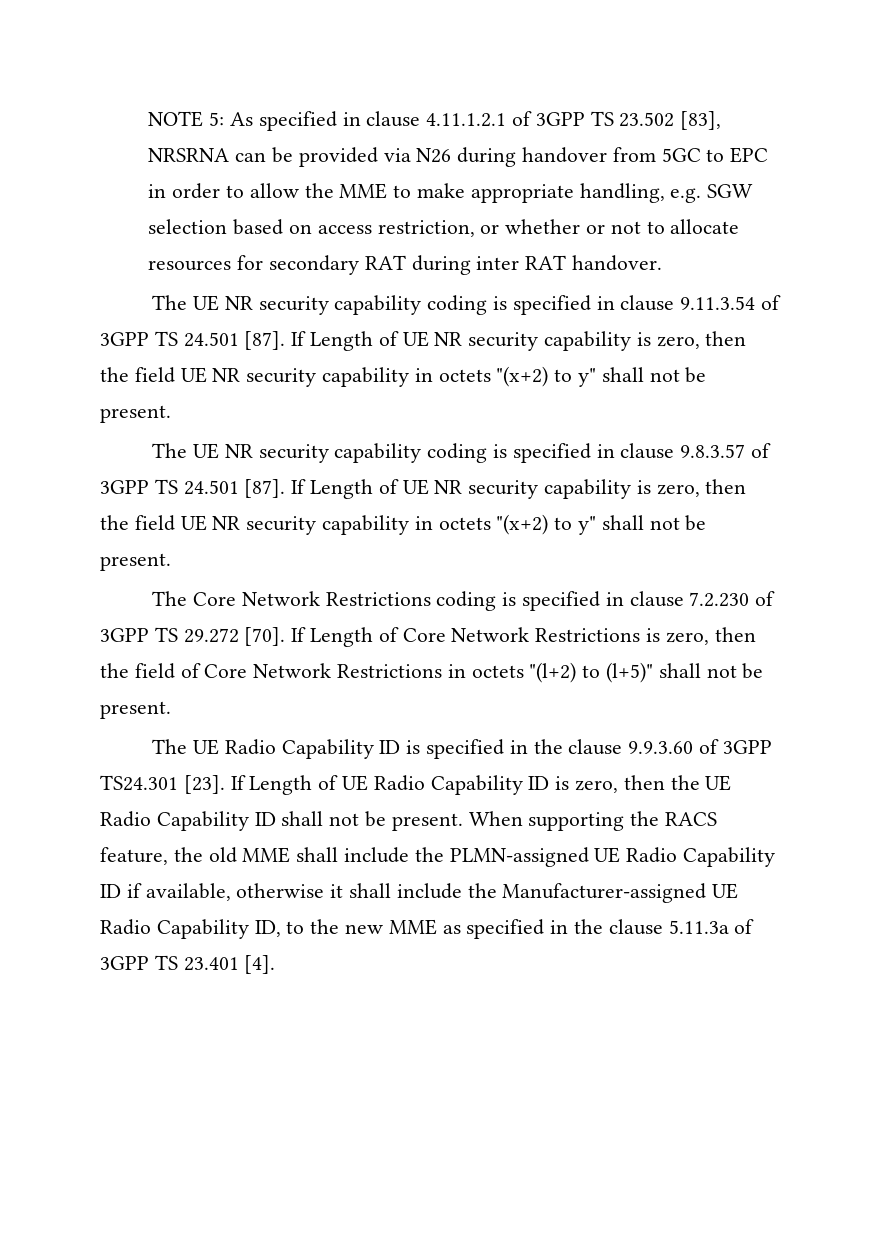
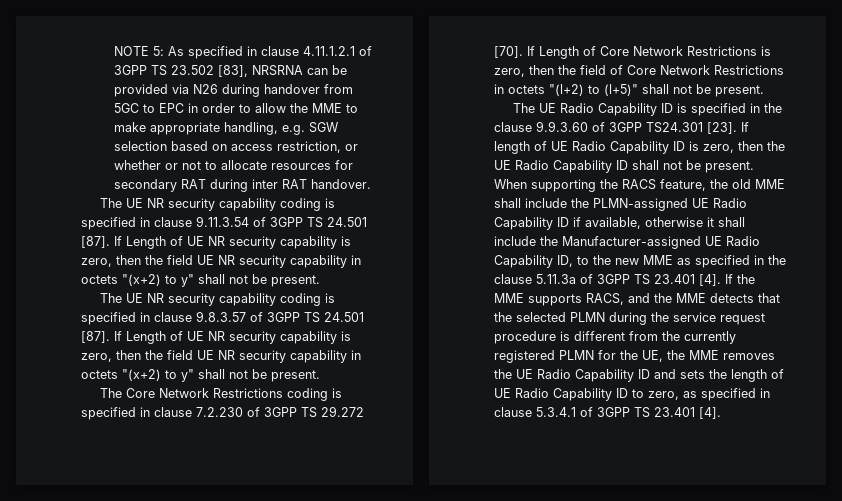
[249,775,313,795] Length -> [494,141,530,154] length
(276, 964) none -> [725,274,755,284] [494,293,780,306] [494,312,765,325] [494,331,736,344] [494,350,775,363] [494,369,784,382] [494,388,770,401] [494,407,721,419] If the MME supports RACS, and the MME detects that the selected PLMN during the service request procedure is different from the currently registered PLMN for the UE, the MME removes the UE Radio Capability ID and sets the length of UE Radio Capability ID to zero, as specified in clause 5.3.4.1 of 3GPP TS 23.401 [4].

